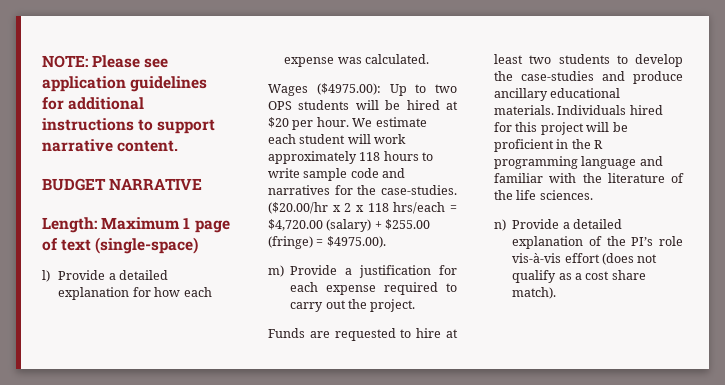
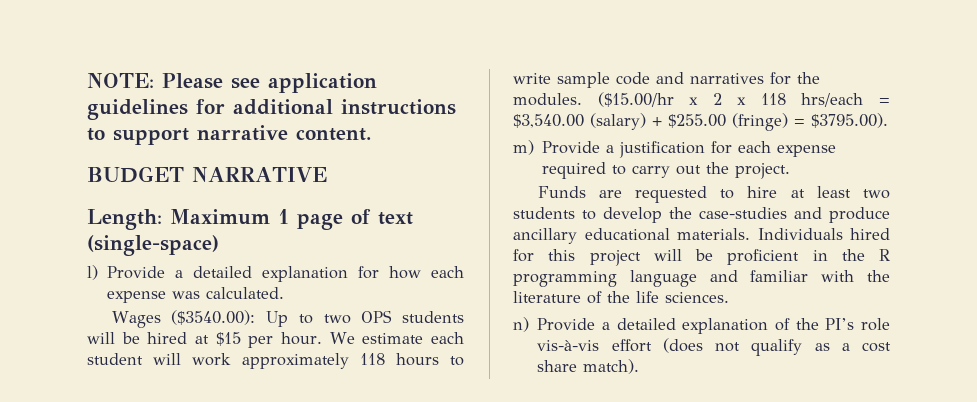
[316,83,381,95] ($4975.00): -> [171,310,256,325] ($3540.00):
[268,117,289,128] $20 -> [215,332,241,346] $15
[381,185,457,195] [268,202,328,214] case-studies. ($20.00/hr -> [513,92,674,107] modules. ($15.00/hr
[268,219,323,231] $4,720.00 -> [513,114,584,128] $3,540.00
[326,236,386,248] $4975.00). -> [811,113,888,128] $3795.00).

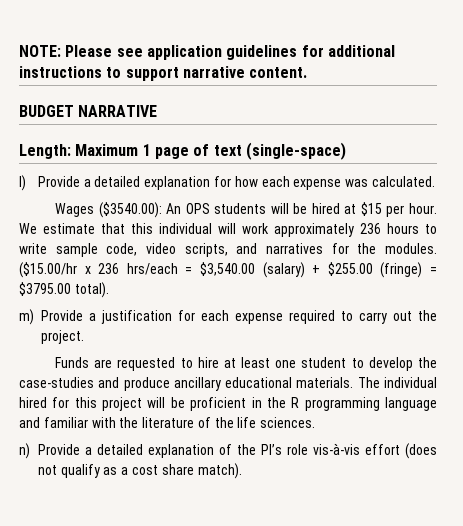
[266,311,351,327] Up to two -> [166,203,182,214] An
[431,332,464,344] [87,353,143,365] each student -> [101,223,212,234] that this individual
[360,353,385,365] 118 -> [360,223,381,234] 236
[616,72,650,85] code -> [106,243,228,257] code, video scripts,
[712,93,786,105] 2 x 118 -> [98,263,120,274] 236
[811,113,888,128] $3795.00). -> [19,282,109,298] $3795.00 total).
[863,189,890,199] [513,207,575,219] two students -> [275,357,347,368] one student
[757,228,843,240] Individuals -> [357,377,437,388] The individual

